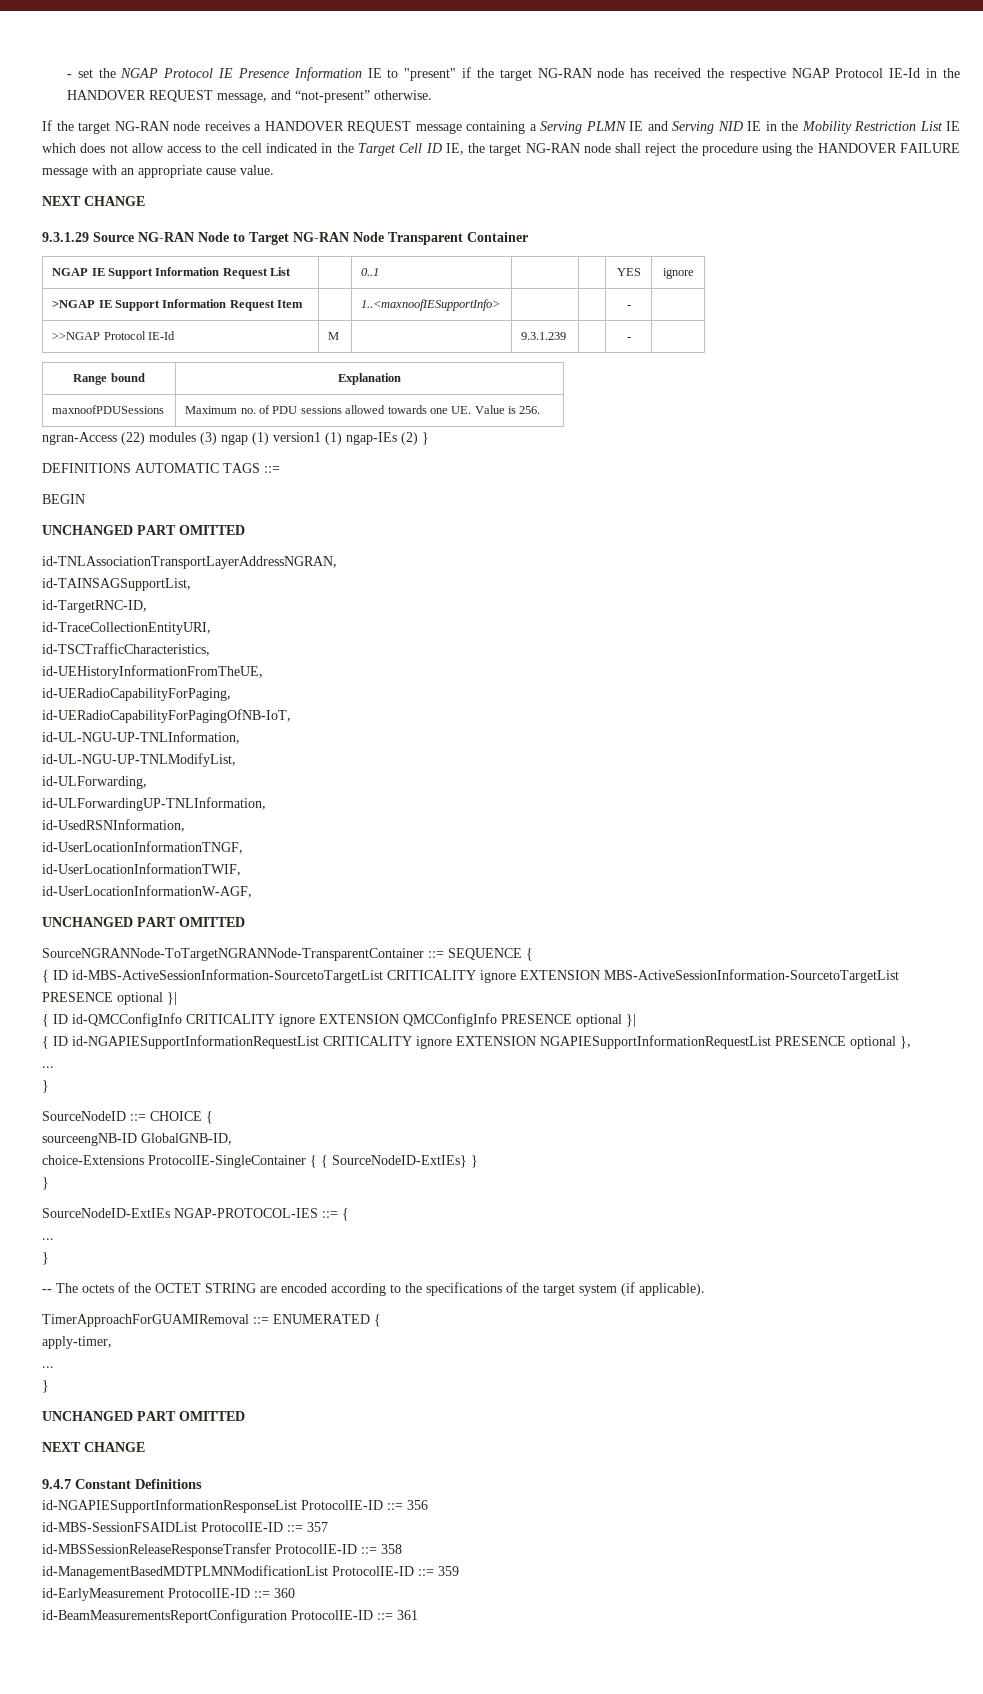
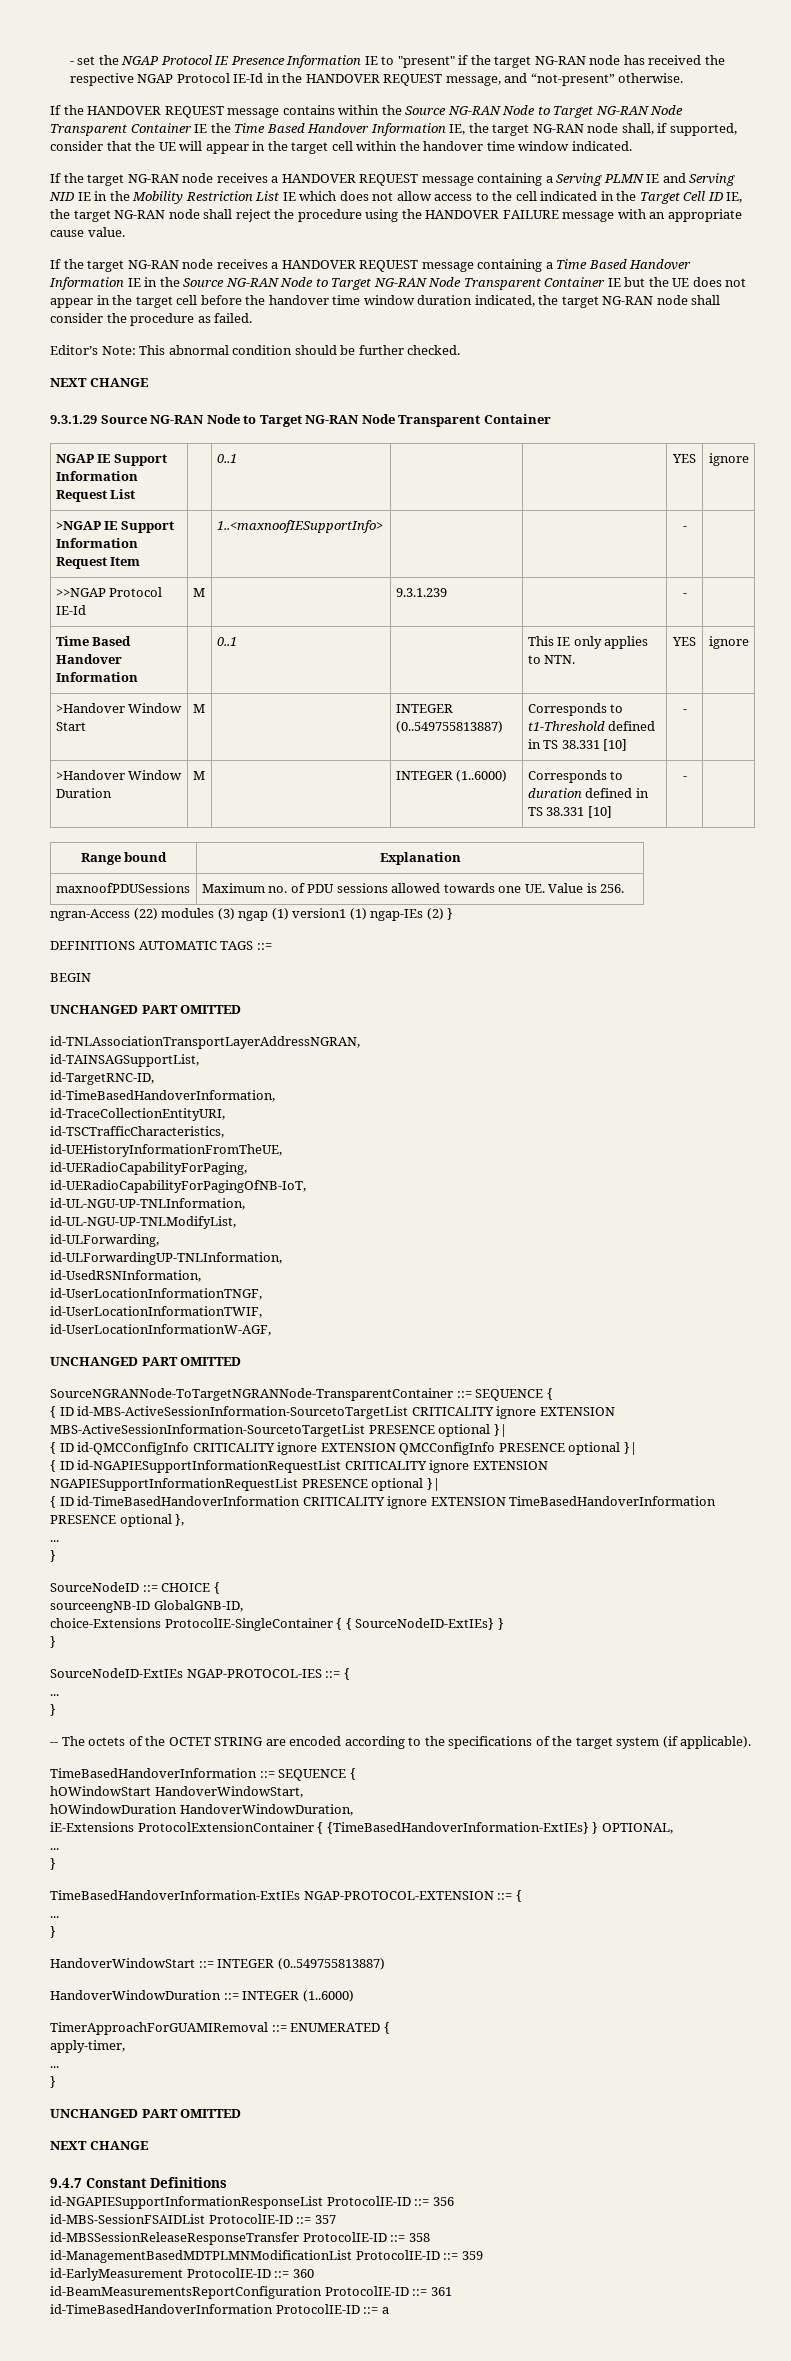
(432, 95) none -> [50,105,684,118] [50,123,737,136] [50,141,632,154] // If the HANDOVER REQUEST message contains within the Source NG-RAN Node to Target NG-RAN Node Transparent Container IE the Time Based Handover Information IE, the target NG-RAN node shall, if supported, consider that the UE will appear in the target cell within the handover time window indicated.
(274, 170) none -> [50,259,692,272] [49,277,747,290] [50,295,721,308] [50,313,253,326] [50,345,461,355] // If the target NG-RAN node receives a HANDOVER REQUEST message containing a Time Based Handover Information IE in the Source NG-RAN Node to Target NG-RAN Node Transparent Container IE but the UE does not appear in the target cell before the handover time window duration indicated, the target NG-RAN node shall consider the procedure as failed. // Editor’s Note: This abnormal condition should be further checked.
(631, 338) none -> [55,636,132,646] [55,654,122,664] [55,672,138,682] [216,637,237,646] [527,636,649,649] [527,655,576,664] [672,637,696,646] [708,636,749,649] [55,703,183,713] [55,722,86,731] [192,704,205,713] [395,704,453,713] [395,721,503,733] [527,703,624,716] [527,721,656,731] [527,739,628,751] [682,709,687,713] [55,770,183,780] [55,788,112,798] [192,771,205,780] [395,770,508,782] [527,770,624,783] [527,788,649,798] [527,806,612,818] [682,776,687,780] // Time Based Handover Information | | 0..1 | | This IE only applies to NTN. | YES | ignore // >Handover Window Start | M | | INTEGER (0..549755813887) | Corresponds to t1-Threshold defined in TS 38.331 [10] | - | // >Handover Window Duration | M | | INTEGER (1..6000) | Corresponds to duration defined in TS 38.331 [10] | - |
(147, 606) none -> [50,1090,275,1102] // id-TimeBasedHandoverInformation,
(896, 1042) none -> [426,1478,440,1491] [50,1496,717,1509] [50,1514,172,1527] }| // { ID id-TimeBasedHandoverInformation CRITICALITY ignore EXTENSION TimeBasedHandoverInformation PRESENCE optional
(705, 1289) none -> [50,1768,356,1781] [50,1786,303,1798] [50,1804,353,1816] [50,1822,673,1834] [50,1848,59,1850] [50,1858,56,1870] [50,1890,522,1902] [50,1916,59,1918] [50,1926,56,1938] [50,1958,385,1970] [50,1990,354,2002] // TimeBasedHandoverInformation ::= SEQUENCE { // hOWindowStart HandoverWindowStart, // hOWindowDuration HandoverWindowDuration, // iE-Extensions ProtocolExtensionContainer { {TimeBasedHandoverInformation-ExtIEs} } OPTIONAL, // ... // } // TimeBasedHandoverInformation-ExtIEs NGAP-PROTOCOL-EXTENSION ::= { // ... // } // HandoverWindowStart ::= INTEGER (0..549755813887) // HandoverWindowDuration ::= INTEGER (1..6000)
(418, 1615) none -> [50,2304,389,2314] // id-TimeBasedHandoverInformation ProtocolIE-ID ::= a

